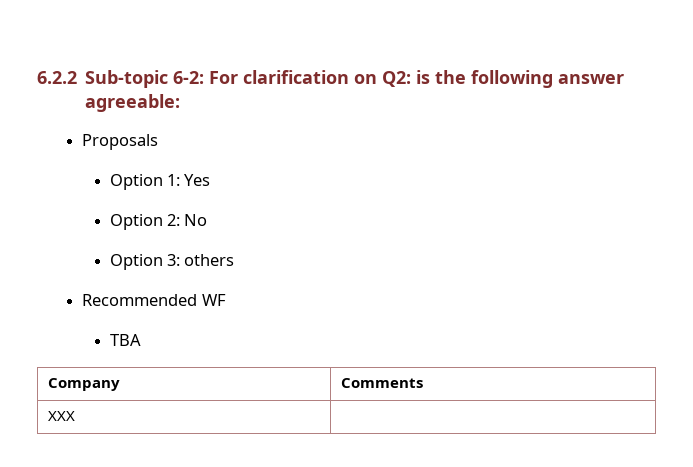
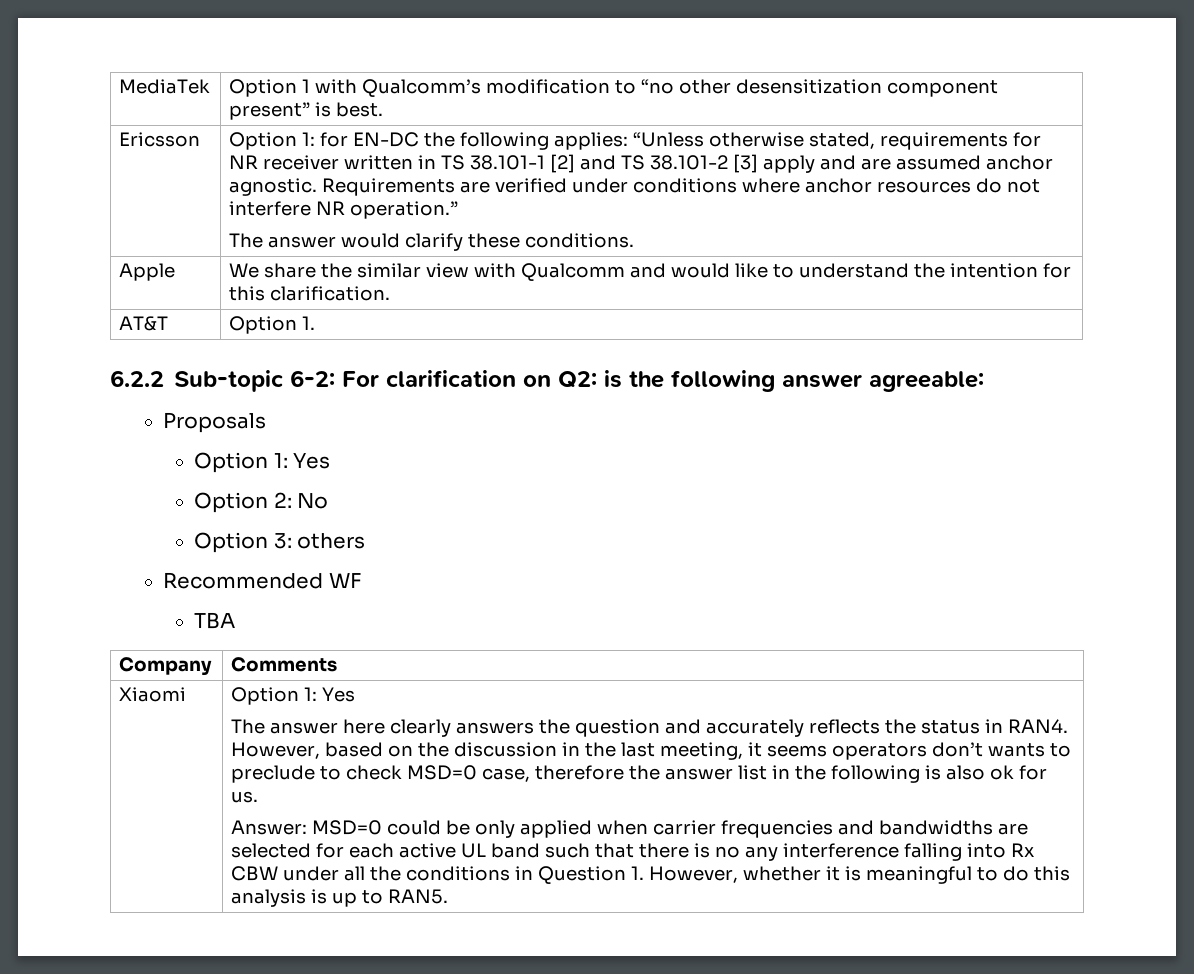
(37, 77) none -> [119,79,211,94] [229,79,999,97] [229,102,384,120] [119,132,201,147] [229,132,1042,150] [229,154,1054,173] [229,178,1041,196] [229,201,459,219] [229,233,635,251] [119,263,176,281] [229,263,1072,281] [229,286,391,301] [119,316,169,331] [229,316,316,334] MediaTek | Option 1 with Qualcomm’s modification to “no other desensitization component present” is best. // Ericsson | Option 1: for EN-DC the following applies: “Unless otherwise stated, requirements for NR receiver written in TS 38.101-1 [2] and TS 38.101-2 [3] apply and are assumed anchor agnostic. Requirements are verified under conditions where anchor resources do not interfere NR operation.” // The answer would clarify these conditions. // Apple | We share the similar view with Qualcomm and would like to understand the intention for this clarification. // AT&T | Option 1. //
[47,411,75,421] XXX | -> [119,687,187,702] [231,687,356,705] [231,719,1069,737] [231,742,1072,760] [231,765,1048,783] [231,791,259,803] [231,820,1029,838] [231,843,1035,861] [231,866,1071,884] [231,889,449,907] Xiaomi | Option 1: Yes // The answer here clearly answers the question and accurately reflects the status in RAN4. However, based on the discussion in the last meeting, it seems operators don’t wants to preclude to check MSD=0 case, therefore the answer list in the following is also ok for us. // Answer: MSD=0 could be only applied when carrier frequencies and bandwidths are selected for each active UL band such that there is no any interference falling into Rx CBW under all the conditions in Question 1. However, whether it is meaningful to do this analysis is up to RAN5.

